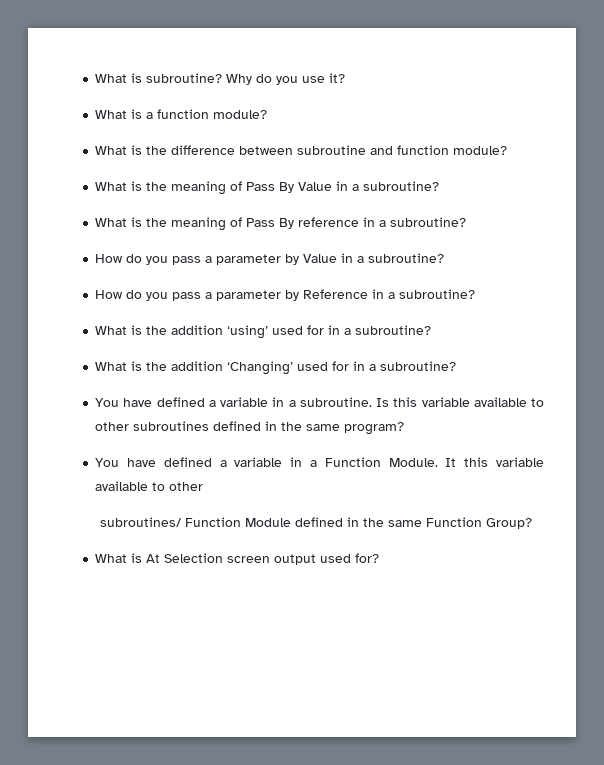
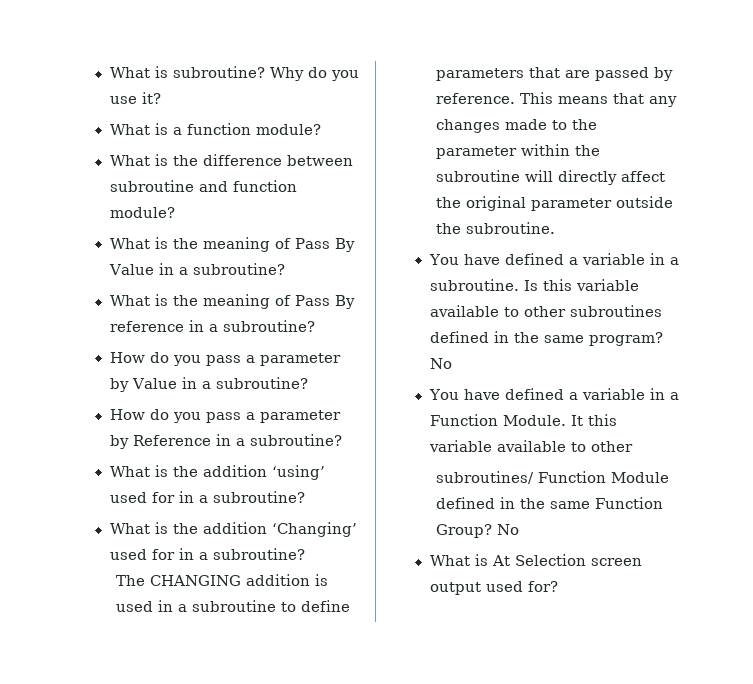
(457, 366) none -> [116,574,329,586] [116,600,351,612] [436,67,674,81] [436,92,678,107] [436,119,598,133] [436,144,601,159] [436,170,666,185] [436,196,674,211] [436,222,556,234] // The CHANGING addition is used in a subroutine to define parameters that are passed by reference. This means that any changes made to the parameter within the subroutine will directly affect the original parameter outside the subroutine.
(405, 428) none -> [429,358,452,369] No
(532, 523) none -> [497,524,520,535] No

